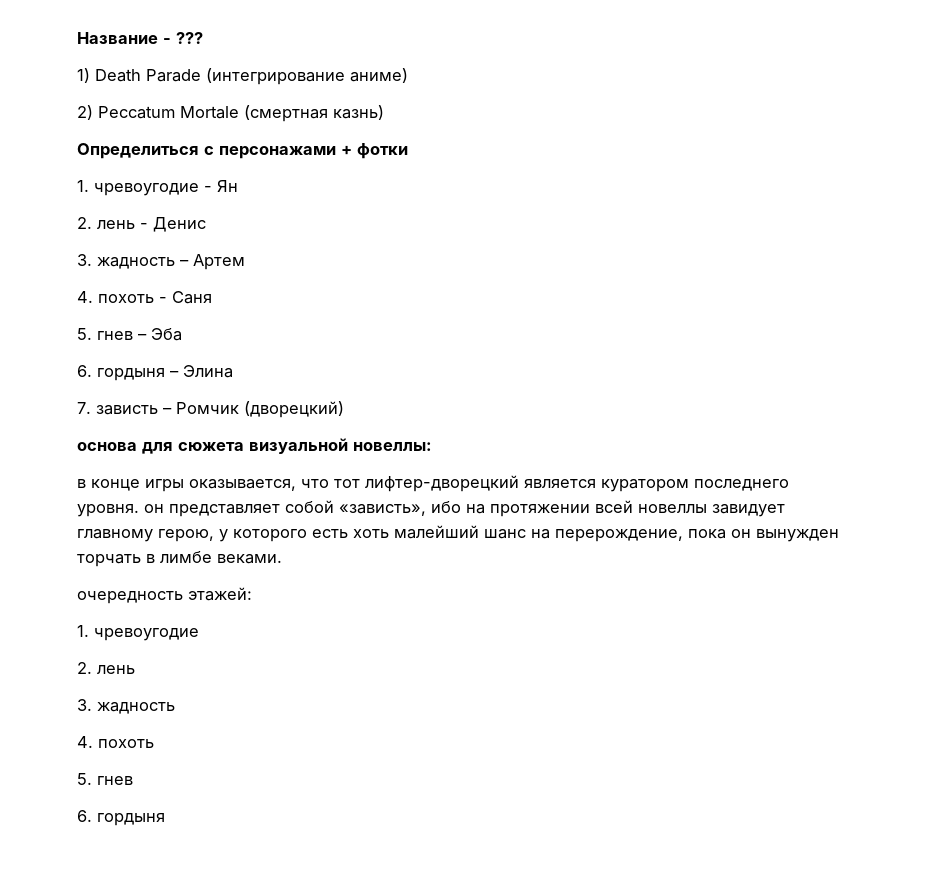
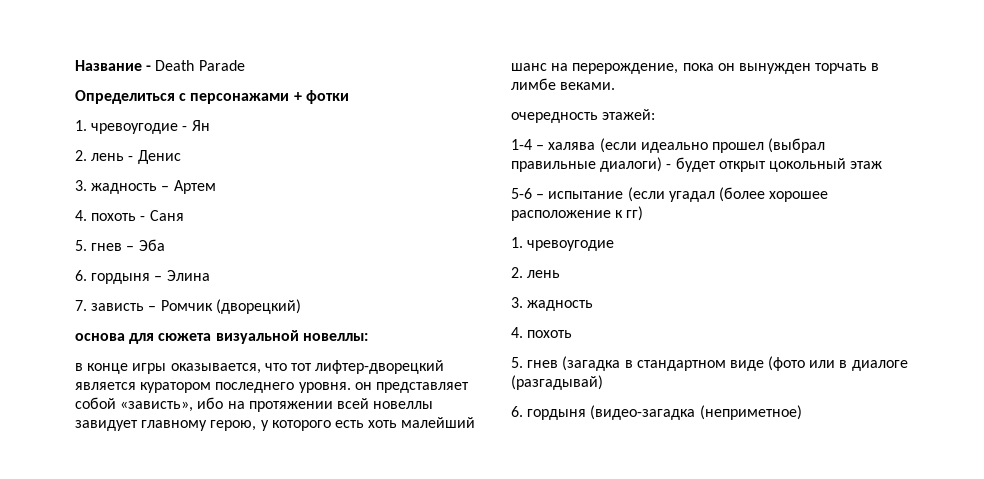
[176,32,203,44] [77,68,90,83] ??? // 1) -> (152, 68) none
[206,68,408,85] [77,105,384,122] (интегрирование аниме) // 2) Peccatum Mortale (смертная казнь) -> (245, 65) none
(252, 594) none -> [511,138,826,153] [511,157,883,172] [511,187,829,202] [511,206,644,221] // 1-4 – халява (если идеально прошел (выбрал правильные диалоги) - будет открыт цокольный этаж // 5-6 – испытание (если угадал (более хорошее расположение к гг)
[77,810,165,826] // 6. гордыня -> [562,356,908,371] [511,375,603,390] [511,405,802,420] (загадка в стандартном виде (фото или в диалоге (разгадывай) // 6. гордыня (видео-загадка (неприметное)

